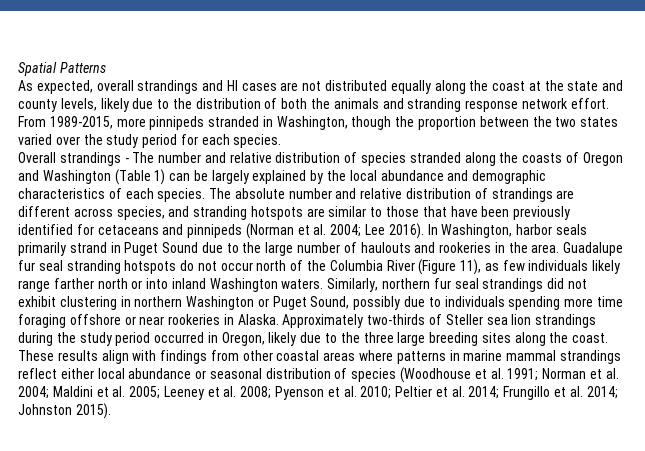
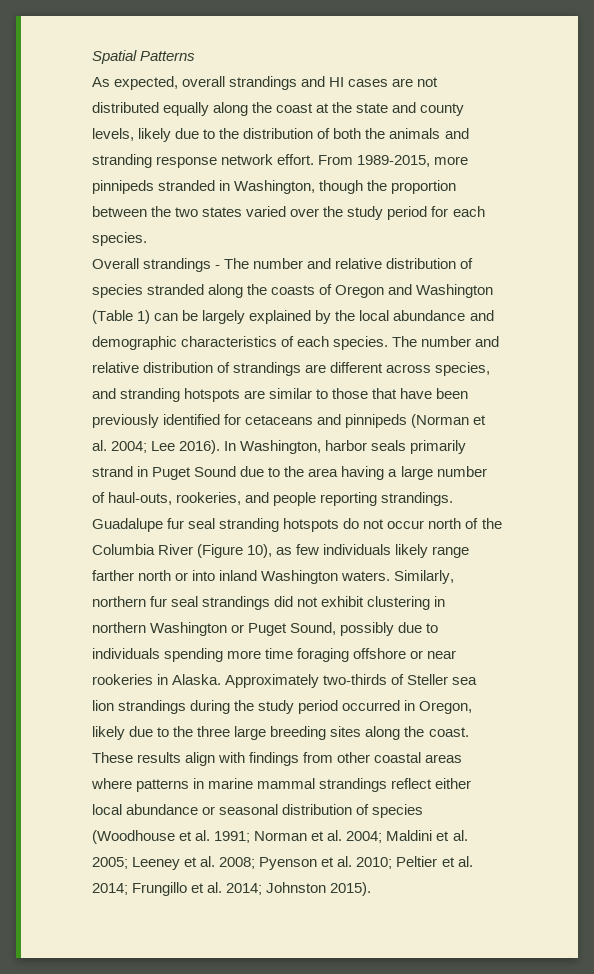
[234,188,285,199] absolute -> (418, 341) none
[265,242,560,256] large number of haulouts and rookeries in the area. -> [308,466,487,480] [92,492,454,506] area having a large number of haul-outs, rookeries, and people reporting strandings.
[460,259,482,275] 11), -> [247,544,273,558] 10),

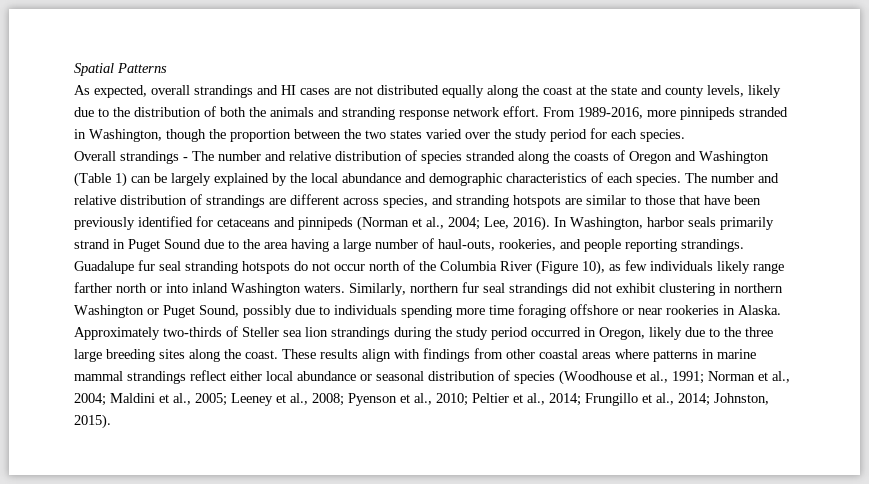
[357,155,431,167] 1989-2015, -> [578,107,643,119] 1989-2016,
[92,440,176,453] al. 2004; Lee -> [426,217,509,230] al., 2004; Lee,
[195,830,211,841] al. -> [650,371,668,383] al.,
[327,830,343,841] al. -> [772,371,790,383] al.,
[452,830,468,841] al. -> [173,393,191,405] al.,
[200,856,216,867] al. -> [290,393,308,405] al.,
[337,856,353,867] al. -> [414,393,432,405] al.,
[457,856,473,867] al. -> [527,393,545,405] al.,
[207,882,327,895] al. 2014; Johnston -> [656,393,769,406] al., 2014; Johnston,

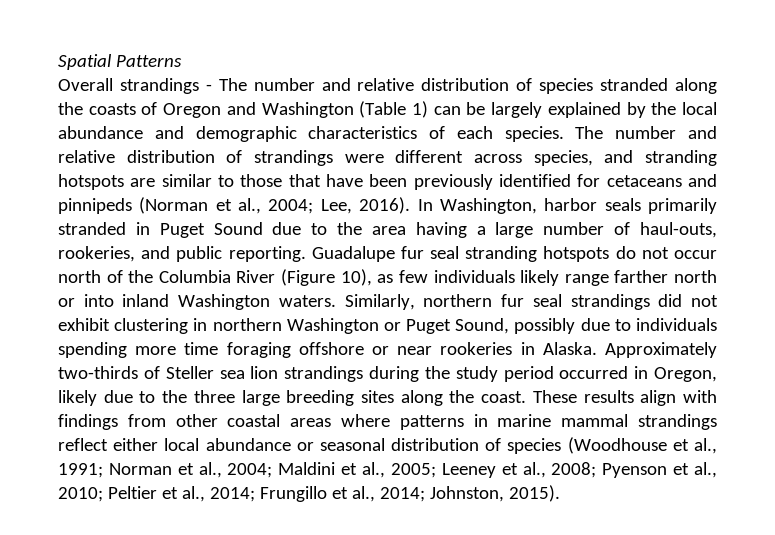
[74,85,781,98] [74,106,788,120] [74,128,685,142] // As expected, overall strandings and HI cases are not distributed equally along the coast at the state and county levels, likely due to the distribution of both the animals and stranding response network effort. From 1989-2016, more pinnipeds stranded in Washington, though the proportion between the two states varied over the study period for each species. -> (182, 61) none
[269,198,286,205] are -> [344,154,384,163] were
[74,239,110,249] strand -> [58,222,126,235] stranded
[584,239,744,252] people reporting strandings. -> [176,246,306,262] public reporting.

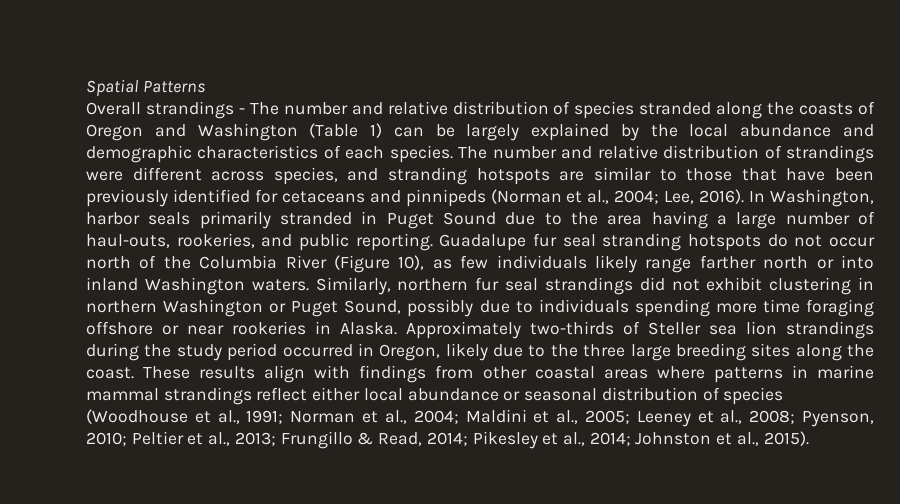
[602,462,718,478] Pyenson et al., -> [802,411,874,427] Pyenson,
[209,486,504,502] 2014; Frungillo et al., 2014; Johnston, -> [234,431,759,449] 2013; Frungillo & Read, 2014; Pikesley et al., 2014; Johnston et al.,

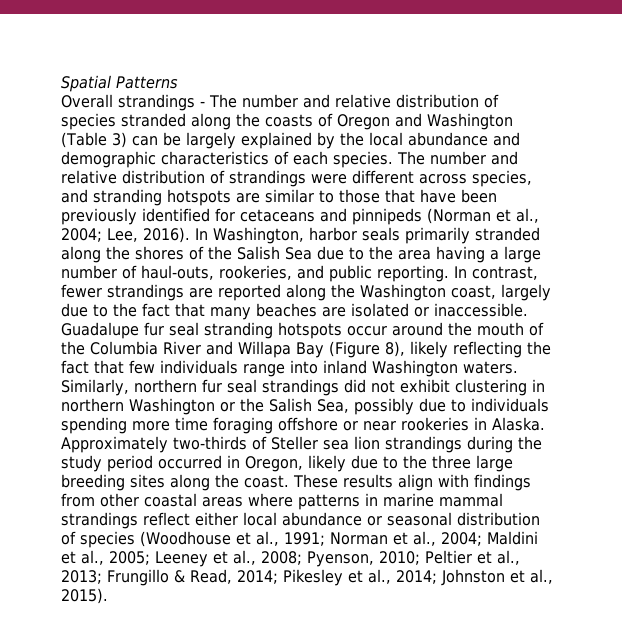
[370,123,383,138] 1) -> [111,132,127,148] 3)
[361,211,496,229] in Puget Sound -> [61,246,312,263] along the shores of the Salish Sea
(433, 242) none -> [454,266,538,280] [61,284,551,301] [61,303,528,320] In contrast, fewer strandings are reported along the Washington coast, largely due to the fact that many beaches are isolated or inaccessible.
[767,234,875,247] [86,255,834,273] do not occur north of the Columbia River (Figure 10), as few individuals likely range farther north or -> [347,322,544,336] [61,341,551,358] [61,360,285,377] occur around the mouth of the Columbia River and Willapa Bay (Figure 8), likely reflecting the fact that few individuals range
[291,300,402,317] Puget Sound, -> [239,398,349,413] the Salish Sea,

